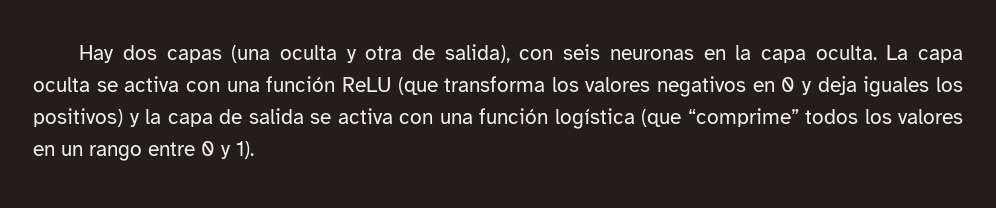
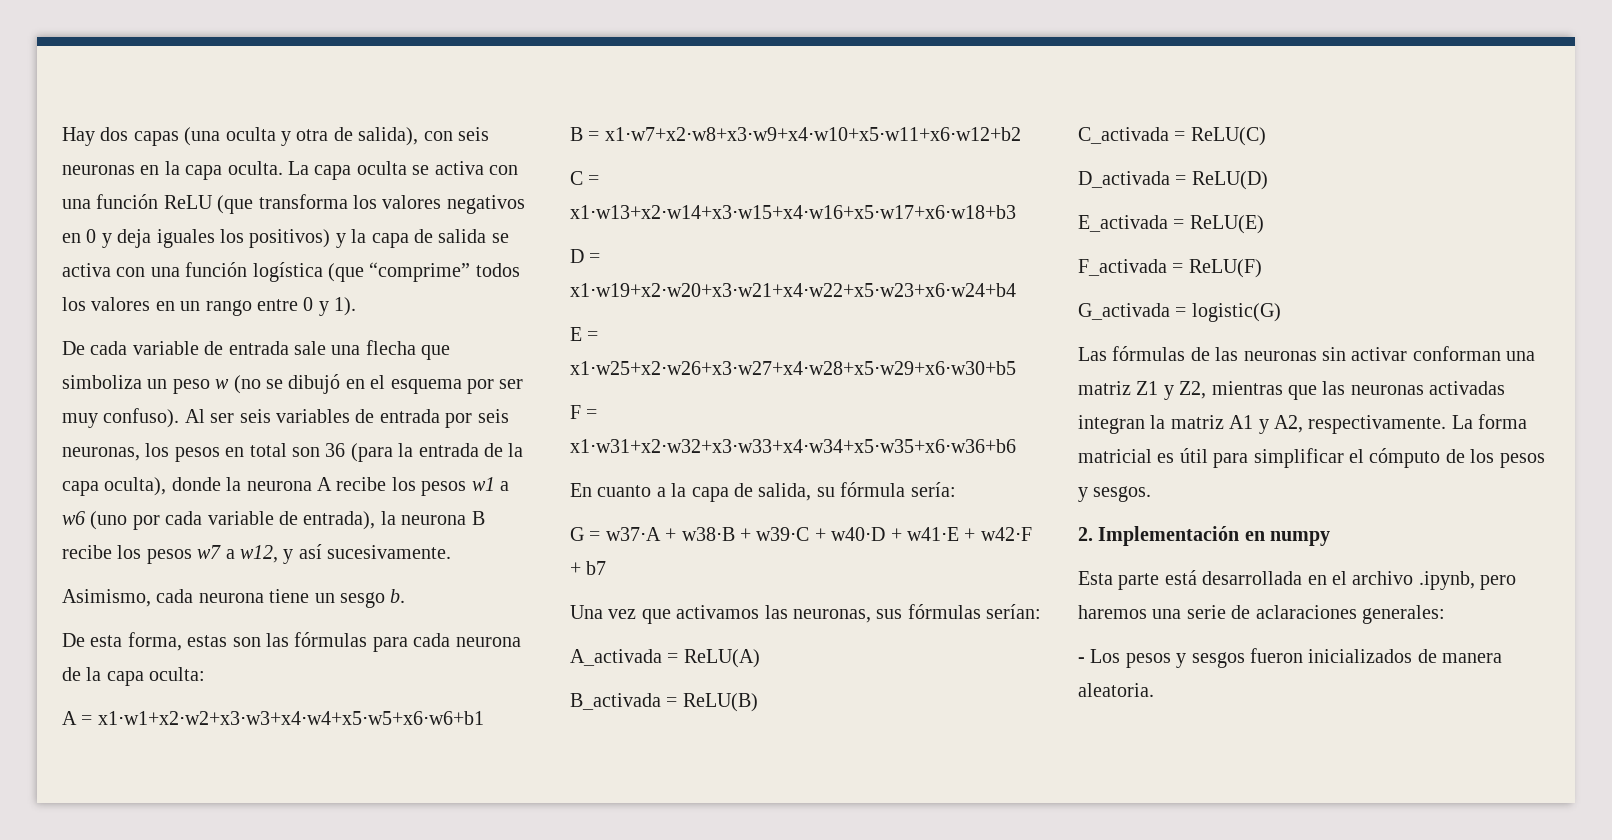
(254, 150) none -> [62,340,451,360] [62,374,524,394] [62,408,509,428] [62,443,524,462] [62,477,509,496] [62,511,485,530] [62,544,452,564] [62,589,406,608] [62,632,521,652] [62,667,206,686] [62,711,484,725] [570,127,1021,141] [570,171,600,185] [570,205,1016,219] [570,249,601,263] [570,283,1016,297] [570,327,599,341] [570,361,1016,375] [570,405,598,419] [570,439,1016,453] [570,482,956,502] [570,527,1032,541] [570,561,607,575] [570,604,1042,624] [570,649,760,668] [570,693,758,712] [1078,127,1266,146] [1078,171,1268,190] [1078,215,1264,234] [1078,259,1262,278] [1078,303,1281,322] [1078,346,1536,361] [1078,381,1506,400] [1078,414,1528,434] [1078,448,1545,468] [1078,486,1152,502] [1078,526,1331,546] [1078,570,1517,590] [1078,605,1445,624] [1078,648,1503,668] [1078,683,1154,697] // De cada variable de entrada sale una flecha que simboliza un peso w (no se dibujó en el esquema por ser muy confuso). Al ser seis variables de entrada por seis neuronas, los pesos en total son 36 (para la entrada de la capa oculta), donde la neurona A recibe los pesos w1 a w6 (uno por cada variable de entrada), la neurona B recibe los pesos w7 a w12, y así sucesivamente. // Asimismo, cada neurona tiene un sesgo b. // De esta forma, estas son las fórmulas para cada neurona de la capa oculta: // A = x1⋅w1+x2⋅w2+x3⋅w3+x4⋅w4+x5⋅w5+x6⋅w6+b1 // B = x1⋅w7+x2⋅w8+x3⋅w9+x4⋅w10+x5⋅w11+x6⋅w12+b2 // C = x1⋅w13+x2⋅w14+x3⋅w15+x4⋅w16+x5⋅w17+x6⋅w18+b3 // D = x1⋅w19+x2⋅w20+x3⋅w21+x4⋅w22+x5⋅w23+x6⋅w24+b4 // E = x1⋅w25+x2⋅w26+x3⋅w27+x4⋅w28+x5⋅w29+x6⋅w30+b5 // F = x1⋅w31+x2⋅w32+x3⋅w33+x4⋅w34+x5⋅w35+x6⋅w36+b6 // En cuanto a la capa de salida, su fórmula sería: // G = w37⋅A + w38⋅B + w39⋅C + w40⋅D + w41⋅E + w42⋅F + b7 // Una vez que activamos las neuronas, sus fórmulas serían: // A_activada = ReLU(A) // B_activada = ReLU(B) // C_activada = ReLU(C) // D_activada = ReLU(D) // E_activada = ReLU(E) // F_activada = ReLU(F) // G_activada = logistic(G) // Las fórmulas de las neuronas sin activar conforman una matriz Z1 y Z2, mientras que las neuronas activadas integran la matriz A1 y A2, respectivamente. La forma matricial es útil para simplificar el cómputo de los pesos y sesgos. // 2. Implementación en numpy // Esta parte está desarrollada en el archivo .ipynb, pero haremos una serie de aclaraciones generales: // - Los pesos y sesgos fueron inicializados de manera aleatoria.

